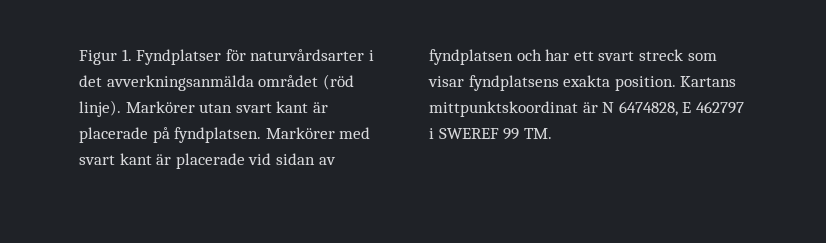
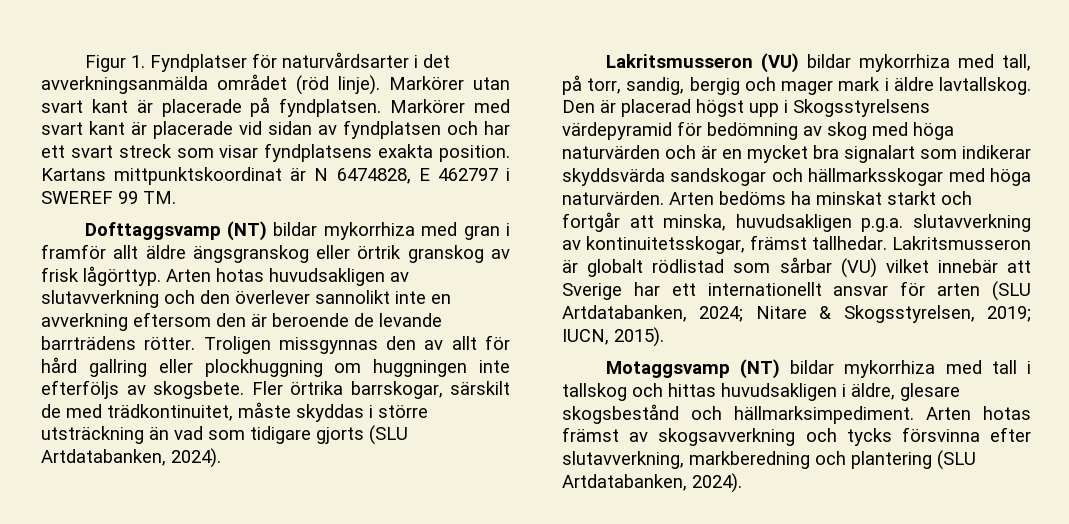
(552, 133) none -> [84,221,510,241] [41,244,510,263] [41,266,409,286] [41,290,451,308] [41,312,442,331] [41,335,510,354] [41,357,510,377] [41,380,510,399] [41,402,428,422] [41,425,408,445] [41,448,221,468] [605,53,1031,73] [562,75,1031,95] [562,99,930,117] [562,121,954,140] [562,145,1031,163] [562,168,1031,186] [562,191,972,205] [562,212,1031,232] [562,235,1031,254] [562,257,1031,278] [562,281,1031,301] [562,305,1031,323] [562,327,664,347] [605,359,1031,379] [562,383,960,401] [562,404,1031,424] [562,427,1031,446] [562,450,976,470] [562,473,742,493] // Dofttaggsvamp (NT) bildar mykorrhiza med gran i framför allt äldre ängsgranskog eller örtrik granskog av frisk lågörttyp. Arten hotas huvudsakligen av slutavverkning och den överlever sannolikt inte en avverkning eftersom den är beroende de levande barrträdens rötter. Troligen missgynnas den av allt för hård gallring eller plockhuggning om huggningen inte efterföljs av skogsbete. Fler örtrika barrskogar, särskilt de med trädkontinuitet, måste skyddas i större utsträckning än vad som tidigare gjorts (SLU Artdatabanken, 2024). // Lakritsmusseron (VU) bildar mykorrhiza med tall, på torr, sandig, bergig och mager mark i äldre lavtallskog. Den är placerad högst upp i Skogsstyrelsens värdepyramid för bedömning av skog med höga naturvärden och är en mycket bra signalart som indikerar skyddsvärda sandskogar och hällmarksskogar med höga naturvärden. Arten bedöms ha minskat starkt och fortgår att minska, huvudsakligen p.g.a. slutavverkning av kontinuitetsskogar, främst tallhedar. Lakritsmusseron är globalt rödlistad som sårbar (VU) vilket innebär att Sverige har ett internationellt ansvar för arten (SLU Artdatabanken, 2024; Nitare & Skogsstyrelsen, 2019; IUCN, 2015). // Motaggsvamp (NT) bildar mykorrhiza med tall i tallskog och hittas huvudsakligen i äldre, glesare skogsbestånd och hällmarksimpediment. Arten hotas främst av skogsavverkning och tycks försvinna efter slutavverkning, markberedning och plantering (SLU Artdatabanken, 2024).

